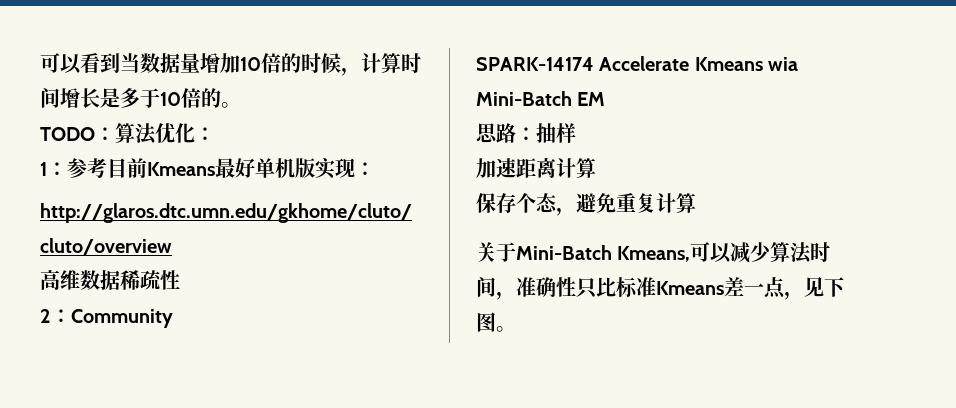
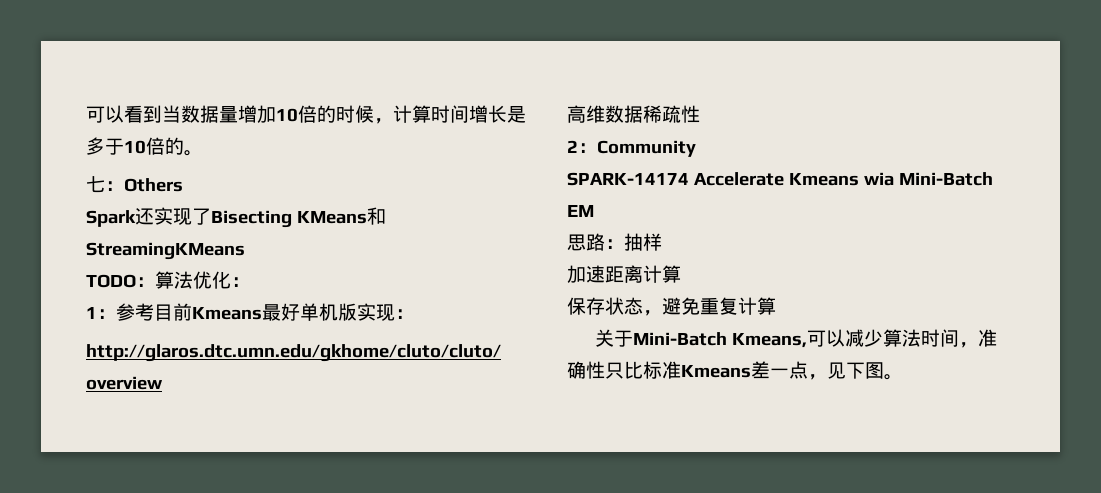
(241, 105) none -> [86,176,183,193] [86,207,386,228] [86,242,245,260] // 七：Others // Spark还实现了Bisecting KMeans和StreamingKMeans
[516,193,536,213] 个 -> [605,297,624,315] 状

